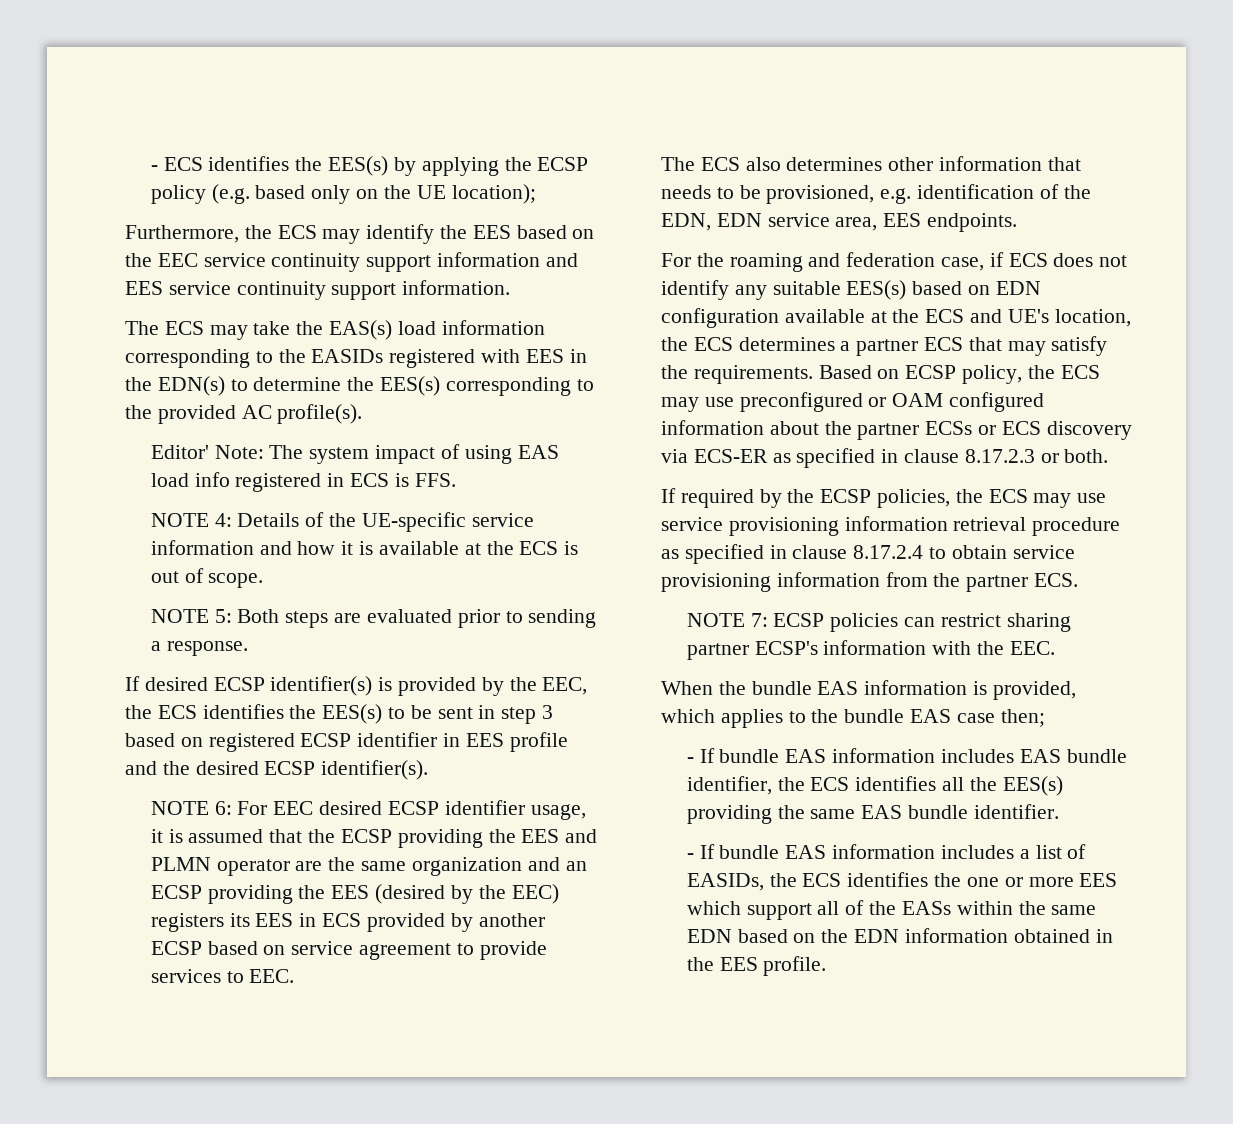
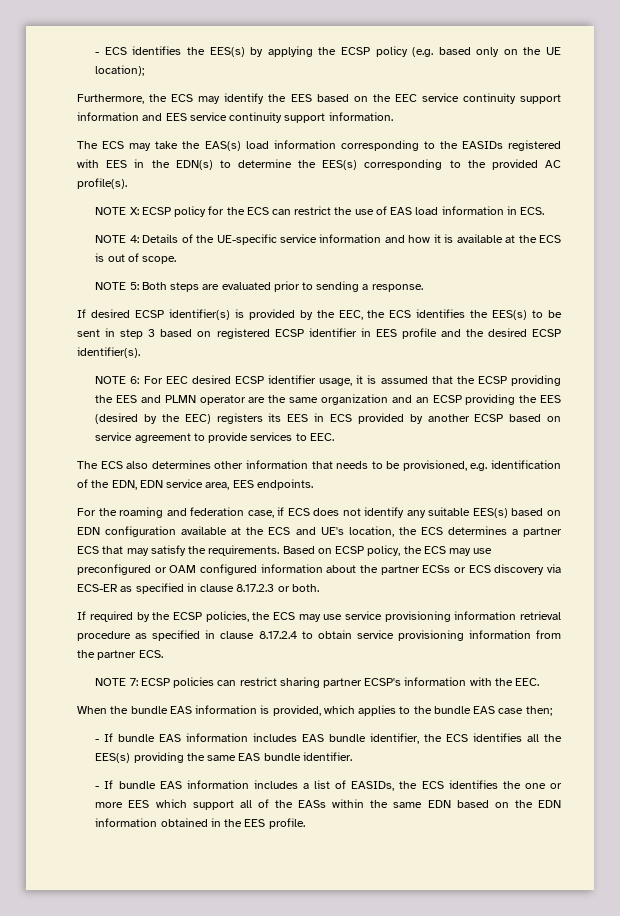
[150,444,559,464] [150,472,456,492] Editor' Note: The system impact of using EAS load info registered in ECS is FFS. -> [95,206,545,217] NOTE X: ECSP policy for the ECS can restrict the use of EAS load information in ECS.

